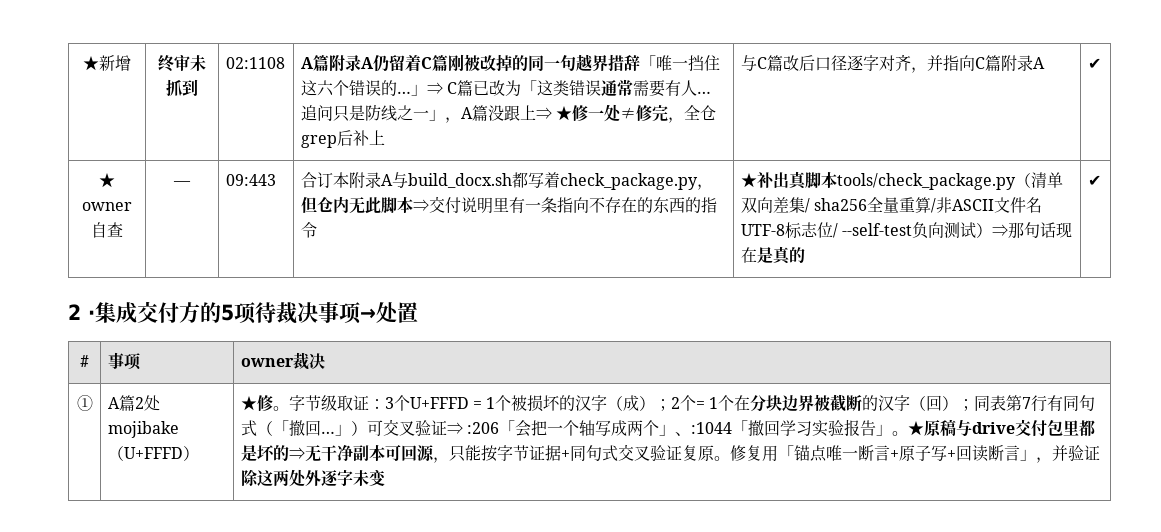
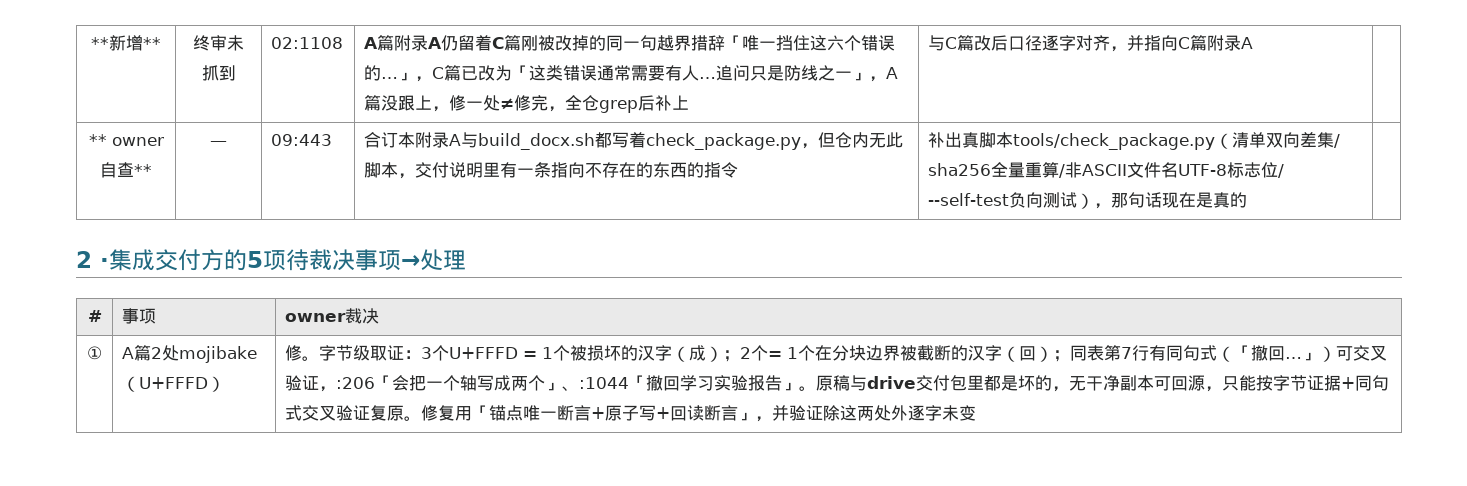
[83,56,99,71] ★ -> [91,37,109,49] **
(131, 63) none -> [143,37,161,49] **
[426,82,443,94] ⇒ -> [415,76,433,82] ，
[535,106,572,121] ⇒ ★ -> [432,106,450,112] ，
[1087,58,1101,69] [99,173,115,188] ✔ // ★ -> [88,134,107,146] // **
(123, 229) none -> [134,164,152,176] **
[412,199,429,211] ⇒ -> [398,173,416,179] ，
[740,173,757,188] ★ -> (739, 170) none
[991,224,1008,236] ⇒ -> [1094,203,1112,209] ，
[1087,175,1101,186] ✔ -> (1248, 200) none
[397,302,418,323] 置 -> [443,250,466,270] 理
[240,396,257,411] ★ -> (226, 384) none
[446,422,463,434] ⇒ -> [319,386,337,392] ，
[907,421,924,436] ★ -> (817, 388) none
[288,447,305,459] ⇒ -> [1052,386,1070,392] ，

